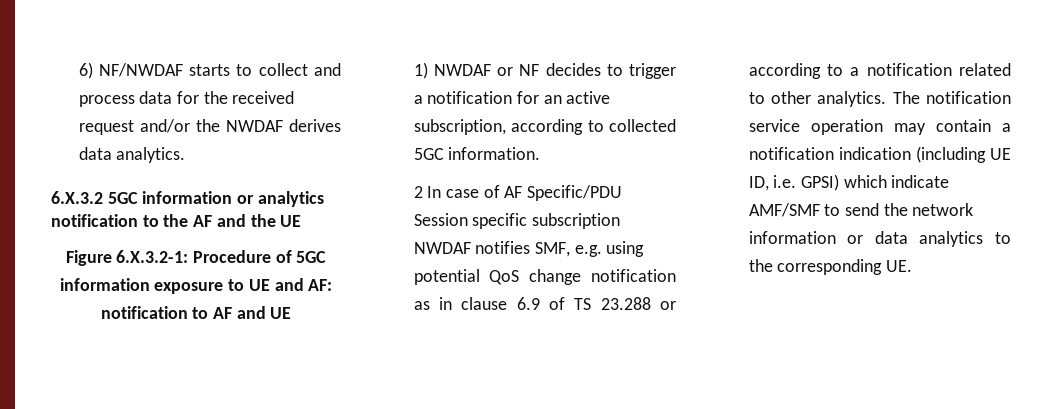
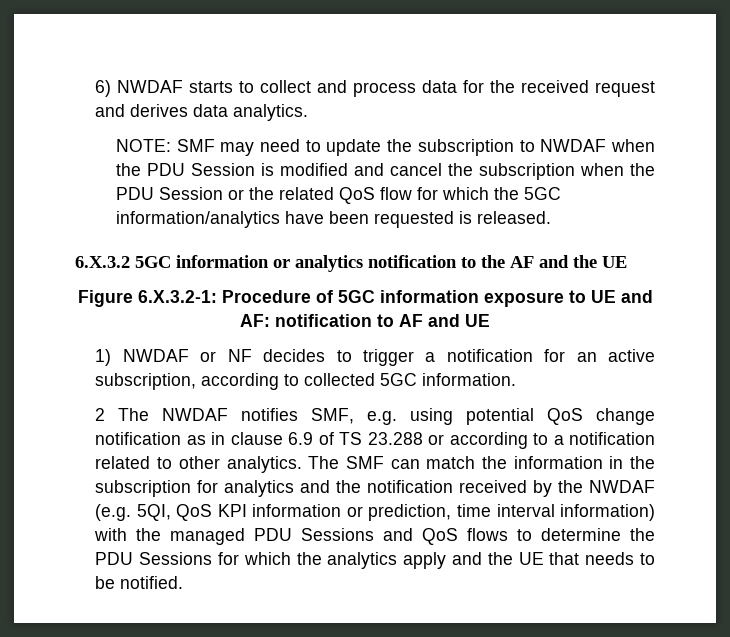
[98,63,183,77] NF/NWDAF -> [117,80,184,93] NWDAF
[139,119,283,133] and/or the NWDAF -> [95,104,126,117] and
(186, 155) none -> [115,139,655,156] [115,163,655,180] [115,187,561,204] [115,211,551,228] // NOTE: SMF may need to update the subscription to NWDAF when the PDU Session is modified and cancel the subscription when the PDU Session or the related QoS flow for which the 5GC information/analytics have been requested is released.
[427,185,623,201] [413,213,621,229] In case of AF Specific/PDU Session specific subscription -> [118,408,150,421] The
[926,91,1011,104] [748,119,1011,135] [748,146,1011,163] [748,174,950,191] [748,203,974,217] [748,231,1011,247] [748,259,913,275] notification service operation may contain a notification indication (including UE ID, i.e. GPSI) which indicate AMF/SMF to send the network information or data analytics to the corresponding UE. -> [345,456,655,469] [95,480,655,497] [95,504,655,521] [94,528,655,545] [95,552,655,569] [95,576,184,589] SMF can match the information in the subscription for analytics and the notification received by the NWDAF (e.g. 5QI, QoS KPI information or prediction, time interval information) with the managed PDU Sessions and QoS flows to determine the PDU Sessions for which the analytics apply and the UE that needs to be notified.

